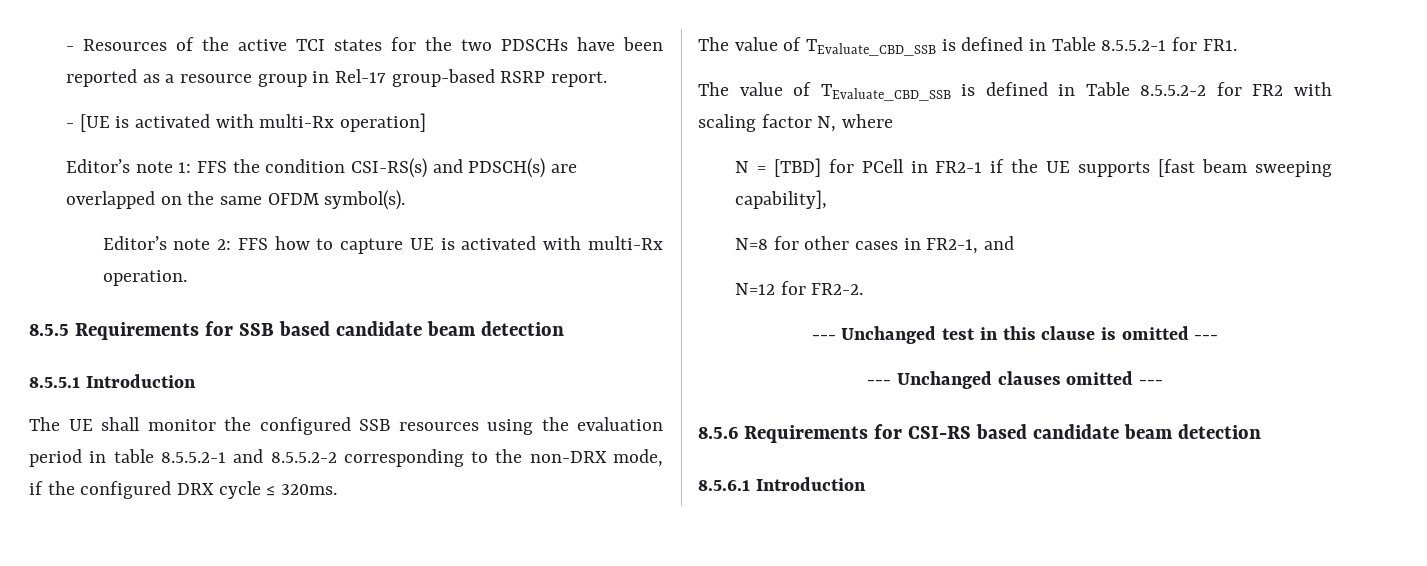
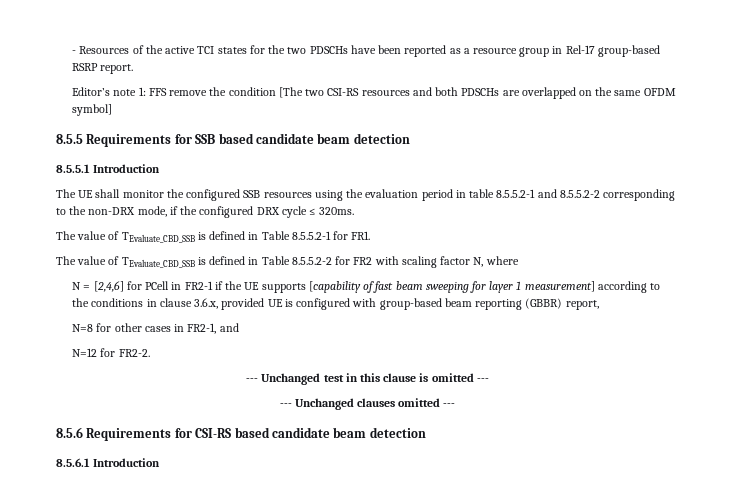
[65,113,426,132] // - [UE is activated with multi-Rx operation] -> (134, 69) none
(227, 167) none -> [169,90,208,96] remove
[350,158,546,178] CSI-RS(s) and PDSCH(s) -> [278,87,500,98] [The two CSI-RS resources and both PDSCHs
[324,190,406,210] [102,236,663,254] [102,270,187,286] symbol(s). // Editor’s note 2: FFS how to capture UE is activated with multi-Rx operation. -> [72,104,113,116] symbol]
[773,158,821,177] [TBD] -> [93,281,124,292] [2,4,6]
[1158,159,1332,177] [734,190,827,209] [fast beam sweeping capability], -> [308,281,661,293] [72,298,599,310] [capability of fast beam sweeping for layer 1 measurement] according to the conditions in clause 3.6.x, provided UE is configured with group-based beam reporting (GBBR) report,

